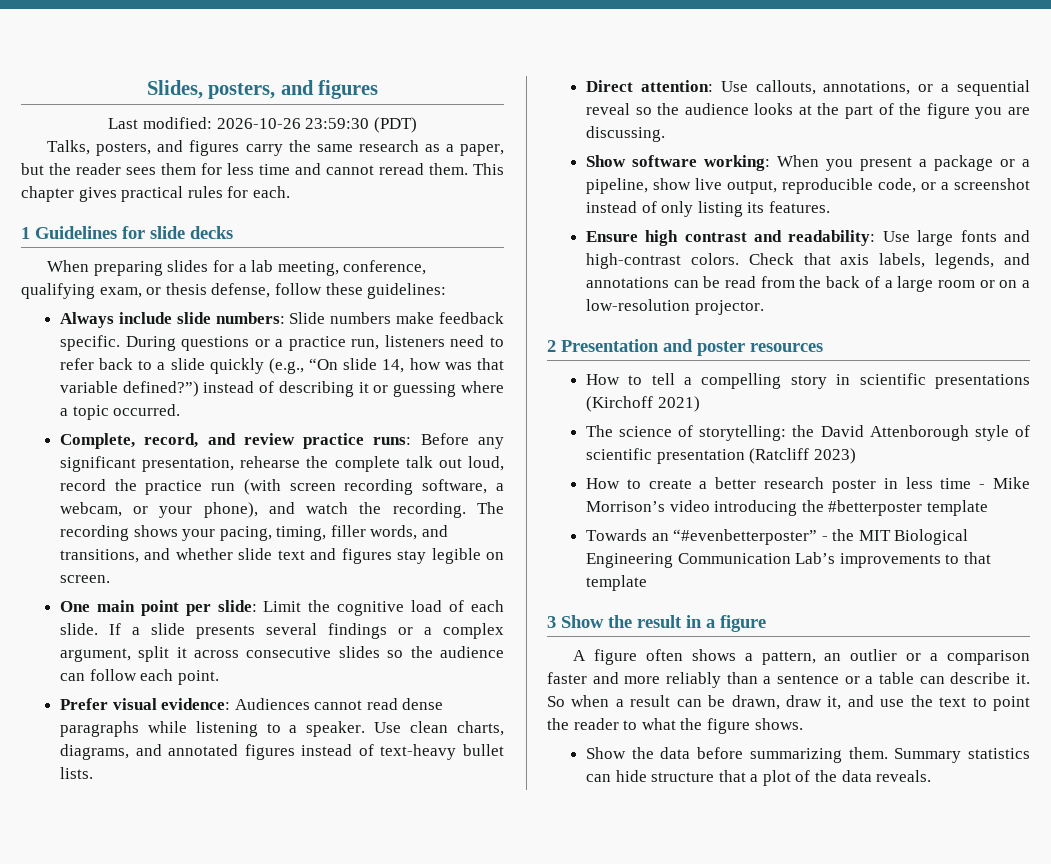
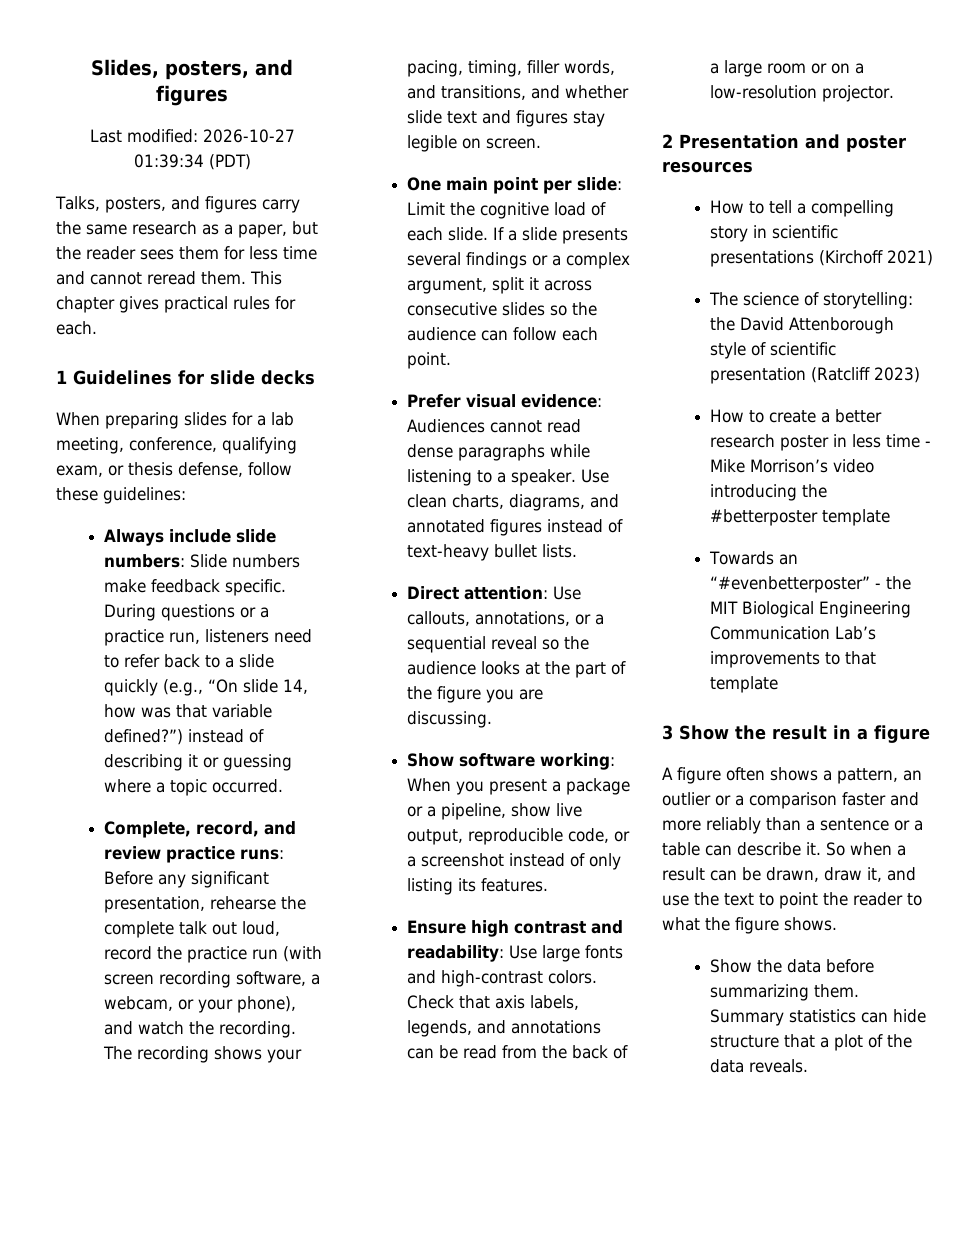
[216,118,370,129] 2026-10-26 23:59:30 -> [202,129,295,143] [133,154,204,168] 2026-10-27 01:39:34

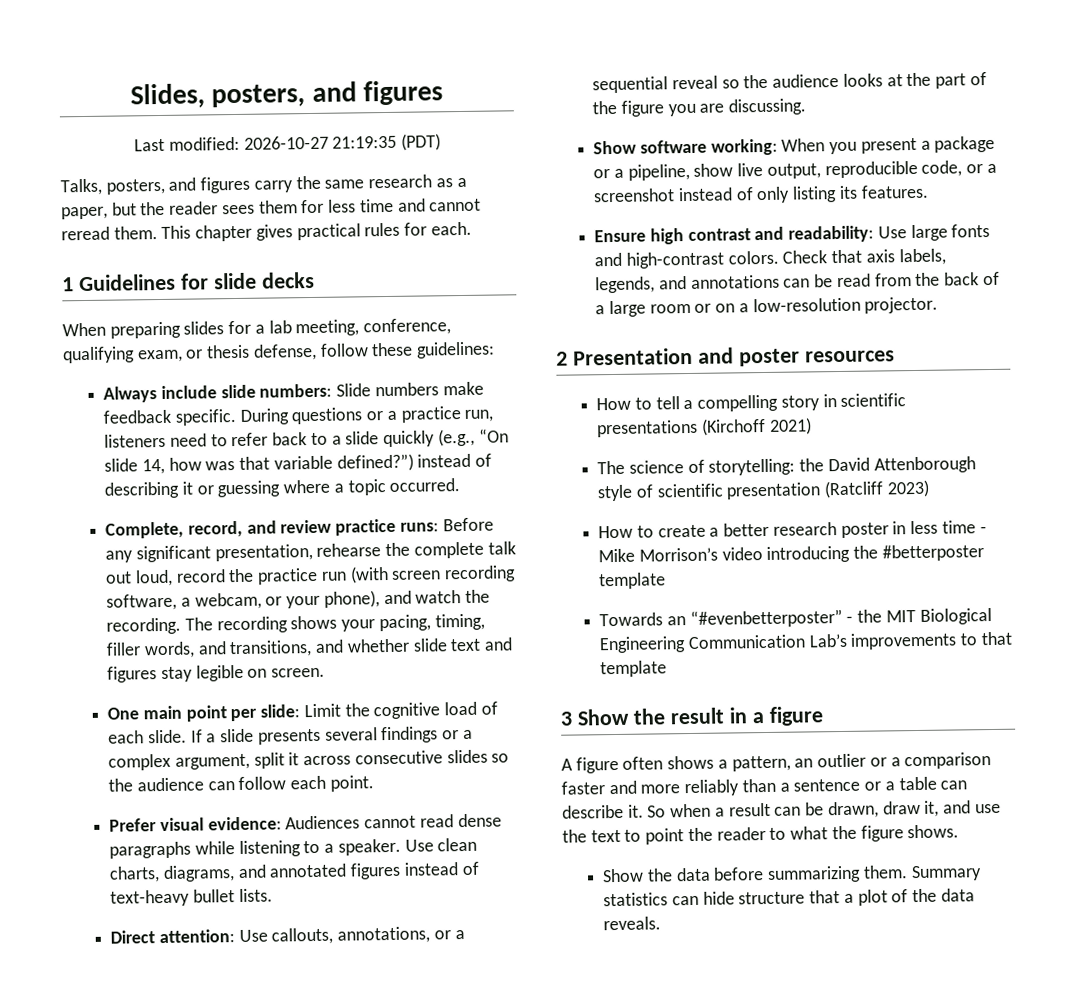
[133,154,204,168] 01:39:34 -> [332,135,398,149] 21:19:35

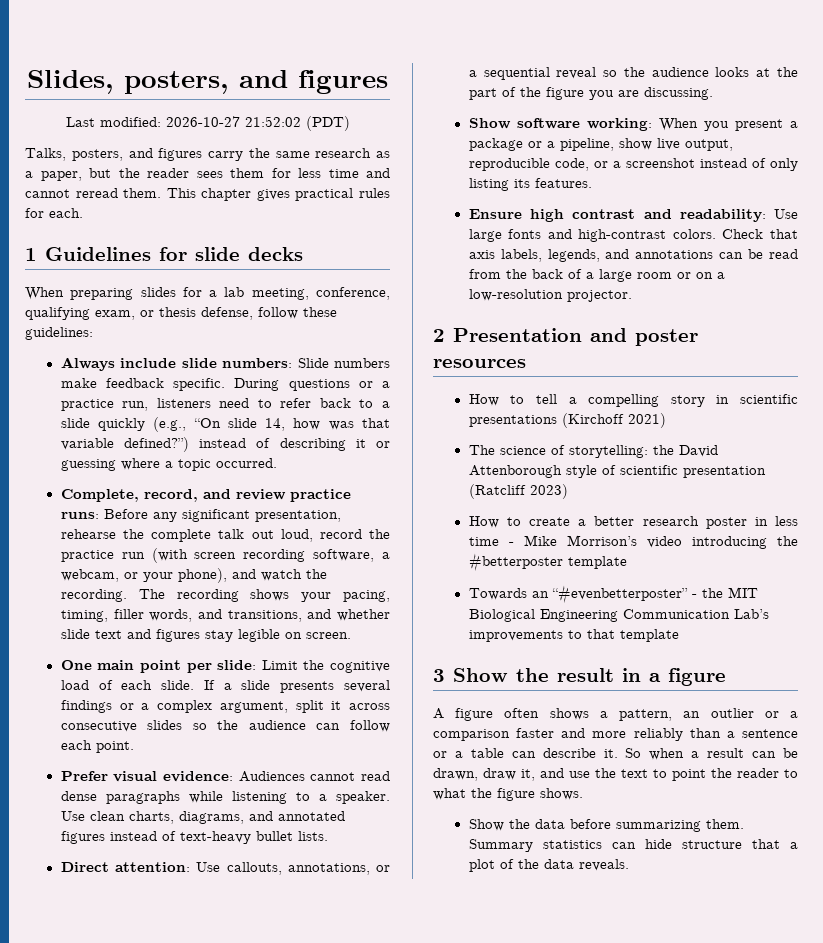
[332,135,398,149] 21:19:35 -> [244,116,301,127] 21:52:02

